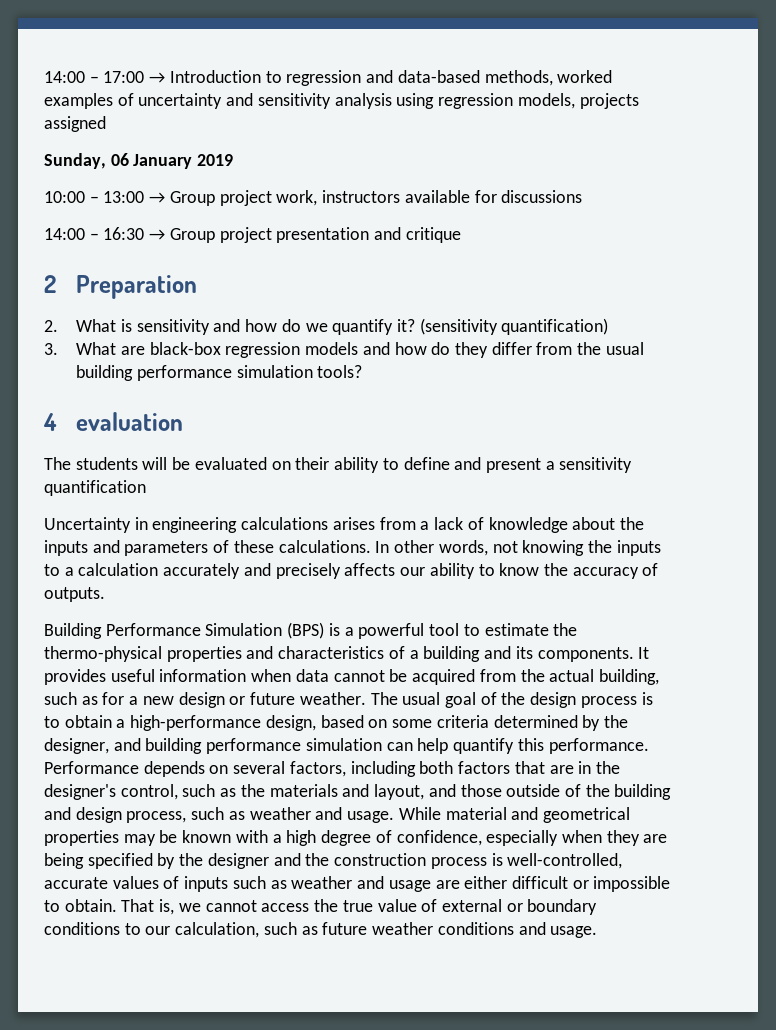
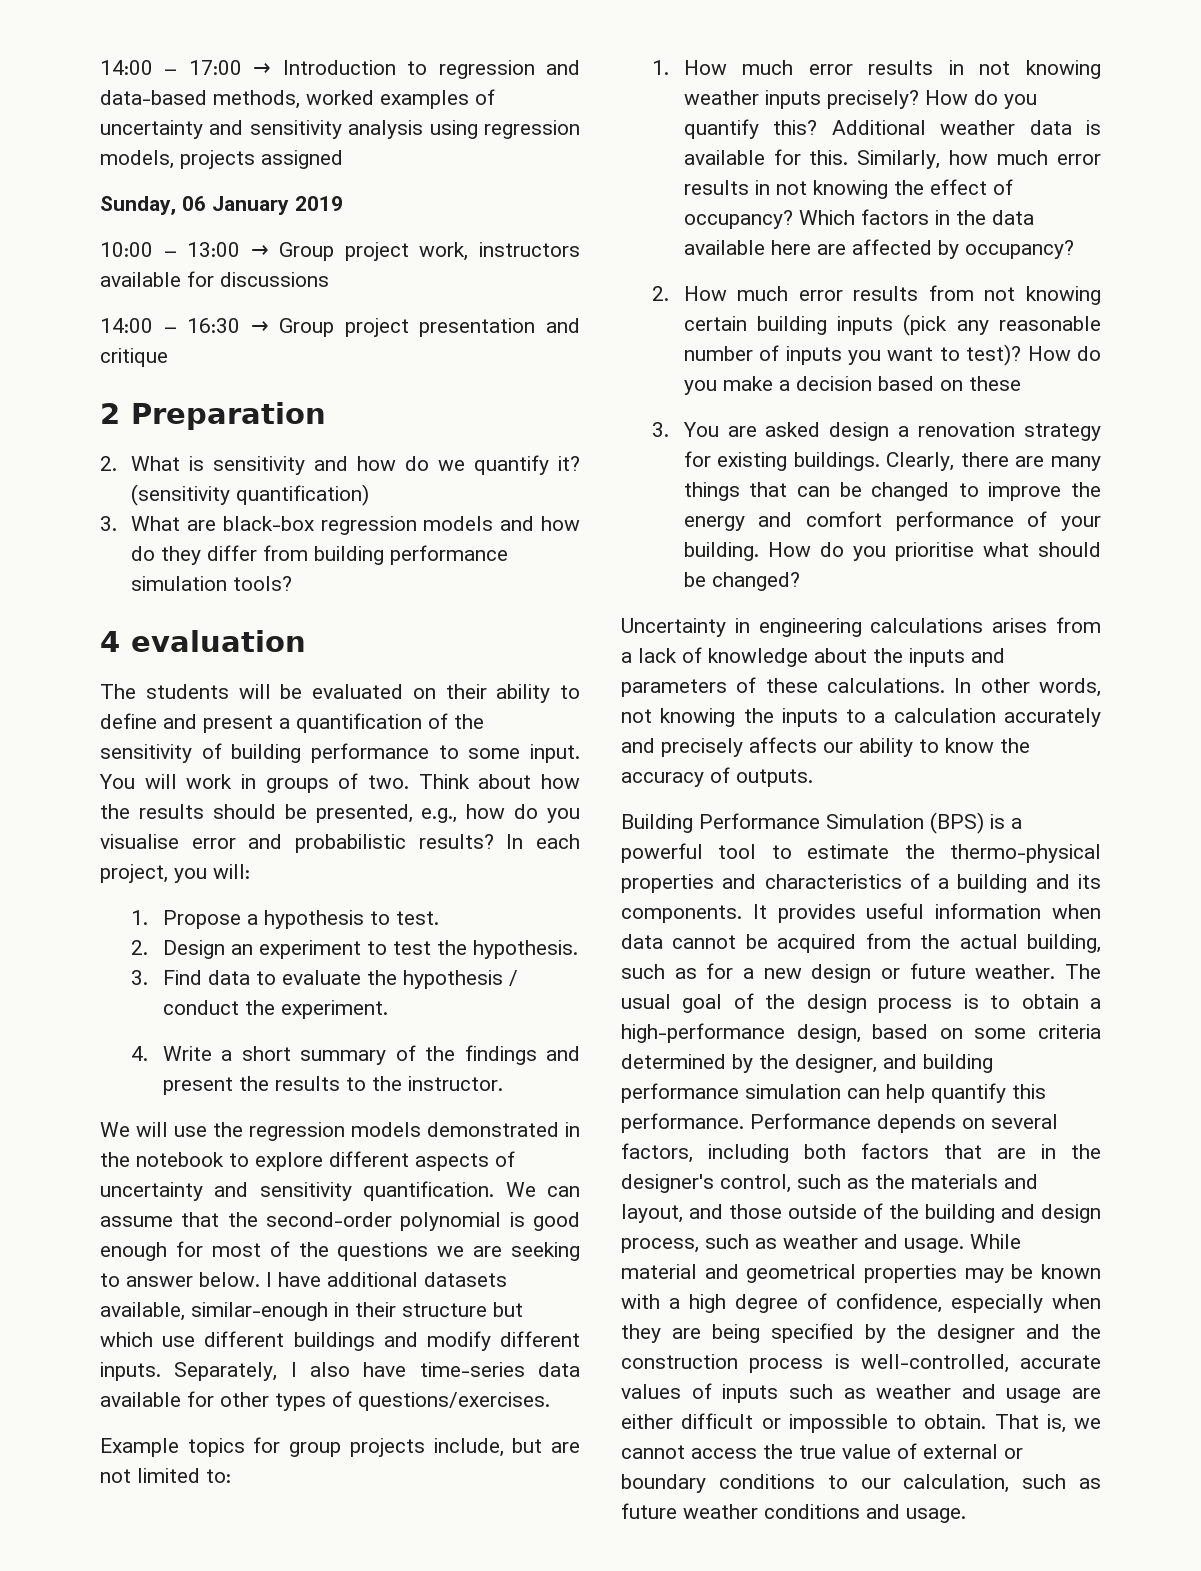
[577,342,644,355] the usual -> (309, 553) none
[559,457,633,473] [44,480,146,496] sensitivity quantification -> [296,713,484,733] [100,743,580,763] [99,773,580,793] [100,804,580,823] [100,834,580,853] [100,864,250,883] [131,910,439,929] [131,940,578,959] [131,970,518,989] [162,1000,388,1019] [131,1045,580,1065] [162,1076,503,1095] [100,1122,580,1141] [100,1151,515,1171] [100,1181,580,1201] [100,1212,580,1231] [100,1241,580,1261] [100,1272,507,1287] [100,1302,523,1321] [100,1331,580,1351] [100,1362,580,1381] [100,1391,550,1411] [100,1437,580,1457] [100,1468,231,1483] [652,60,1101,79] [683,90,1037,109] [683,119,1101,139] [683,149,1101,169] [683,179,1013,199] [683,209,1034,229] [683,239,1074,259] [652,285,1101,305] [683,314,1101,336] [683,344,1101,366] [683,376,1021,395] [652,422,1101,441] [683,451,1101,471] [683,482,1101,501] [683,511,1101,531] [683,542,1101,561] [683,572,800,591] quantification of the sensitivity of building performance to some input. You will work in groups of two. Think about how the results should be presented, e.g., how do you visualise error and probabilistic results? In each project, you will: // 1. Propose a hypothesis to test. // 2. Design an experiment to test the hypothesis. // 3. Find data to evaluate the hypothesis / conduct the experiment. // 4. Write a short summary of the findings and present the results to the instructor. // We will use the regression models demonstrated in the notebook to explore different aspects of uncertainty and sensitivity quantification. We can assume that the second-order polynomial is good enough for most of the questions we are seeking to answer below. I have additional datasets available, similar-enough in their structure but which use different buildings and modify different inputs. Separately, I also have time-series data available for other types of questions/exercises. // Example topics for group projects include, but are not limited to: // 1. How much error results in not knowing weather inputs precisely? How do you quantify this? Additional weather data is available for this. Similarly, how much error results in not knowing the effect of occupancy? Which factors in the data available here are affected by occupancy? // 2. How much error results from not knowing certain building inputs (pick any reasonable number of inputs you want to test)? How do you make a decision based on these // 3. You are asked design a renovation strategy for existing buildings. Clearly, there are many things that can be changed to improve the energy and comfort performance of your building. How do you prioritise what should be changed?

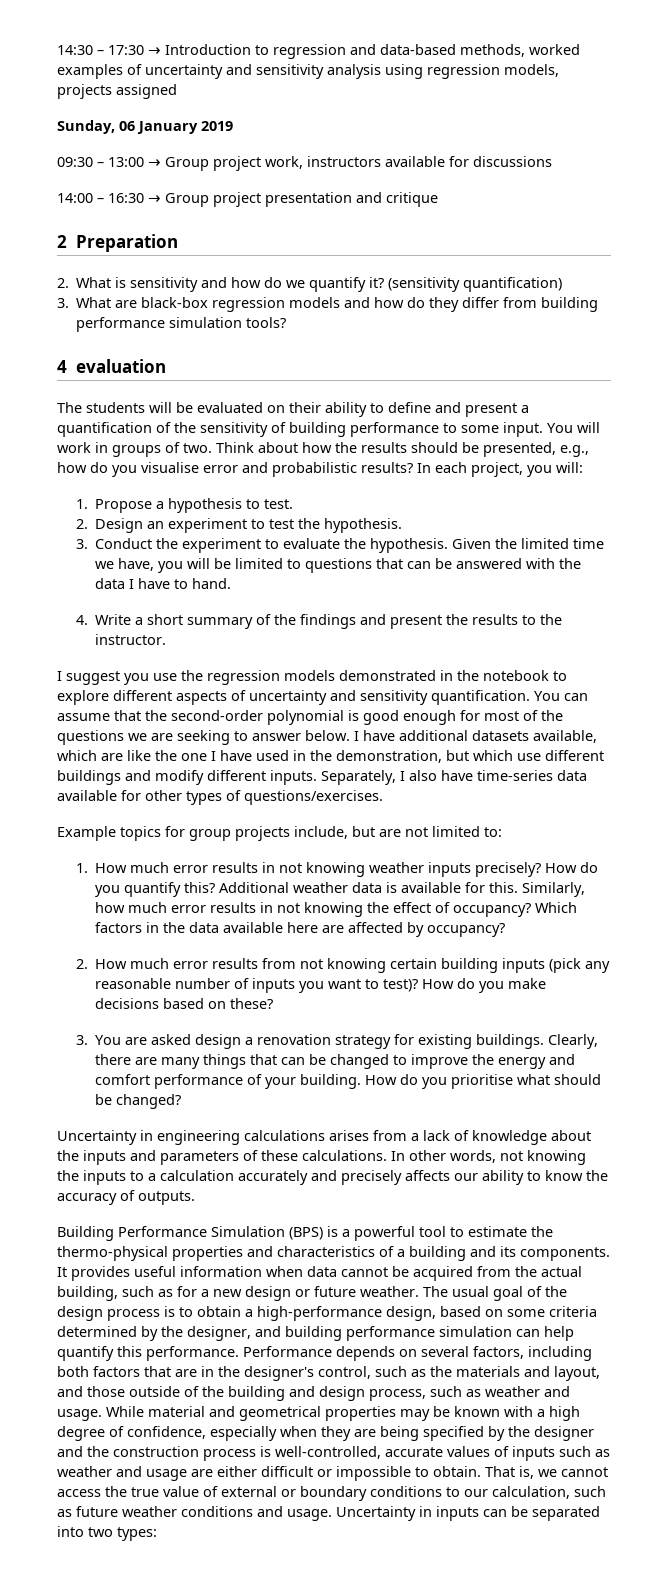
[100,60,242,75] 14:00 – 17:00 -> [57,45,144,55] 14:30 – 17:30
[100,242,153,257] 10:00 -> [57,157,93,167] 09:30
[162,970,518,989] [162,1000,388,1019] Find data to evaluate the hypothesis / conduct the experiment. -> [95,538,605,553] [95,558,582,573] [95,578,232,589] Conduct the experiment to evaluate the hypothesis. Given the limited time we have, you will be limited to questions that can be answered with the data I have to hand.
[100,1122,168,1137] We will -> [57,671,149,685] I suggest you
[505,1182,536,1197] We -> [534,691,560,701] You
[191,1302,487,1321] similar-enough in their structure -> [57,750,442,763] which are like the one I have used in the demonstration,
[778,376,1021,391] a decision based on these -> [95,998,274,1009] decisions based on these?
(966, 1515) none -> [336,1506,600,1521] [57,1526,157,1541] Uncertainty in inputs can be separated into two types:

